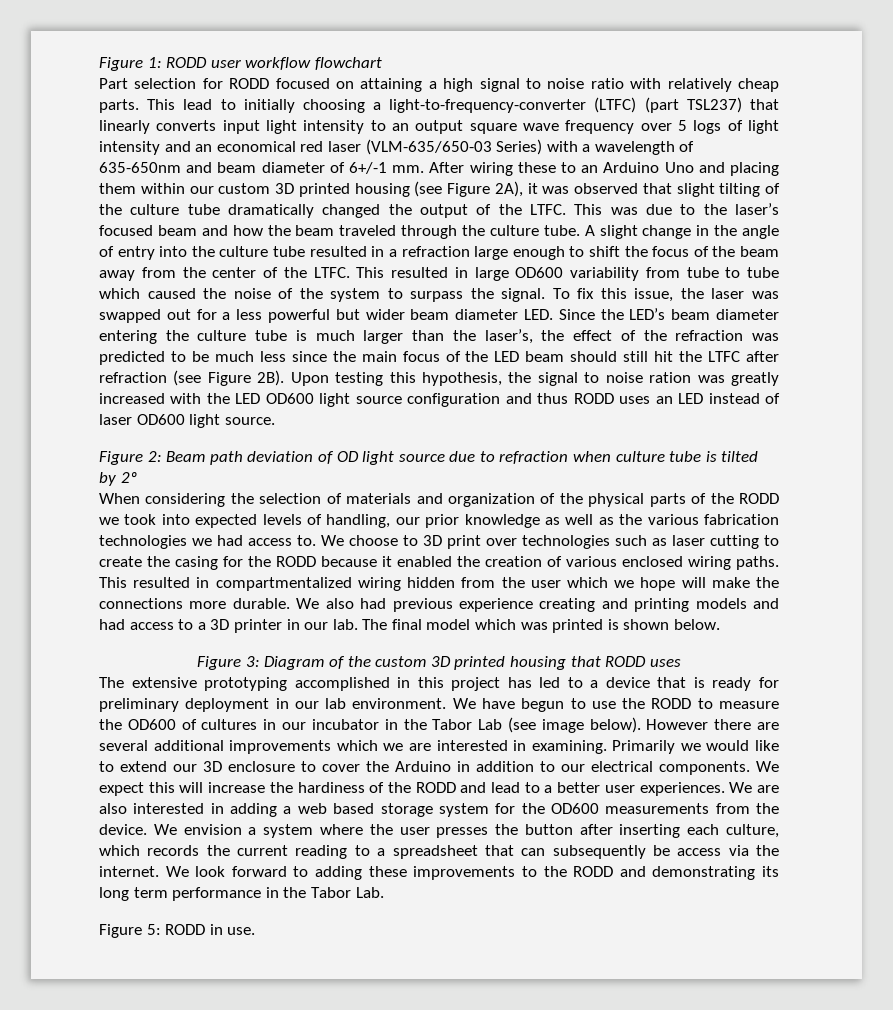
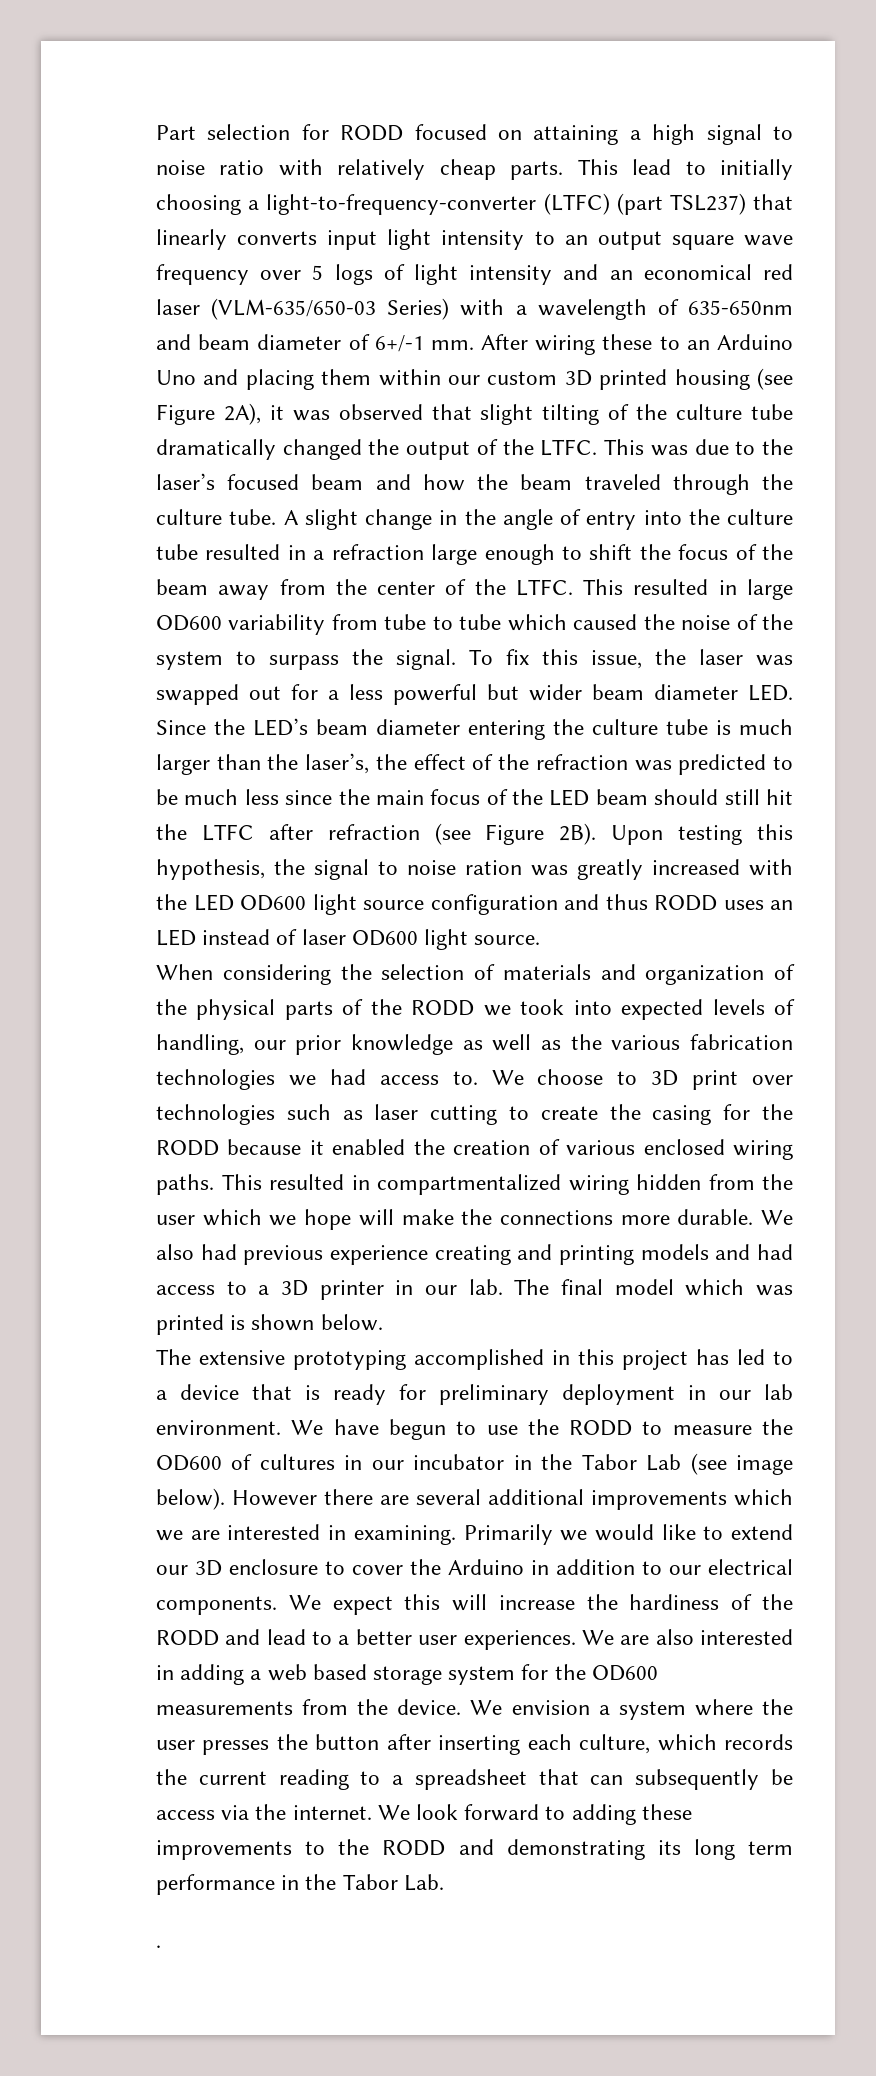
[99,57,382,71] Figure 1: RODD user workflow flowchart // -> (156, 132) none
[99,451,759,465] [99,472,137,486] // Figure 2: Beam path deviation of OD light source due to refraction when culture tube is tilted by 2º -> (541, 940) none
[197,656,681,670] // Figure 3: Diagram of the custom 3D printed housing that RODD uses -> (383, 1322) none
[99,924,256,938] Figure 5: RODD in use. -> [156,1945,161,1948] .

